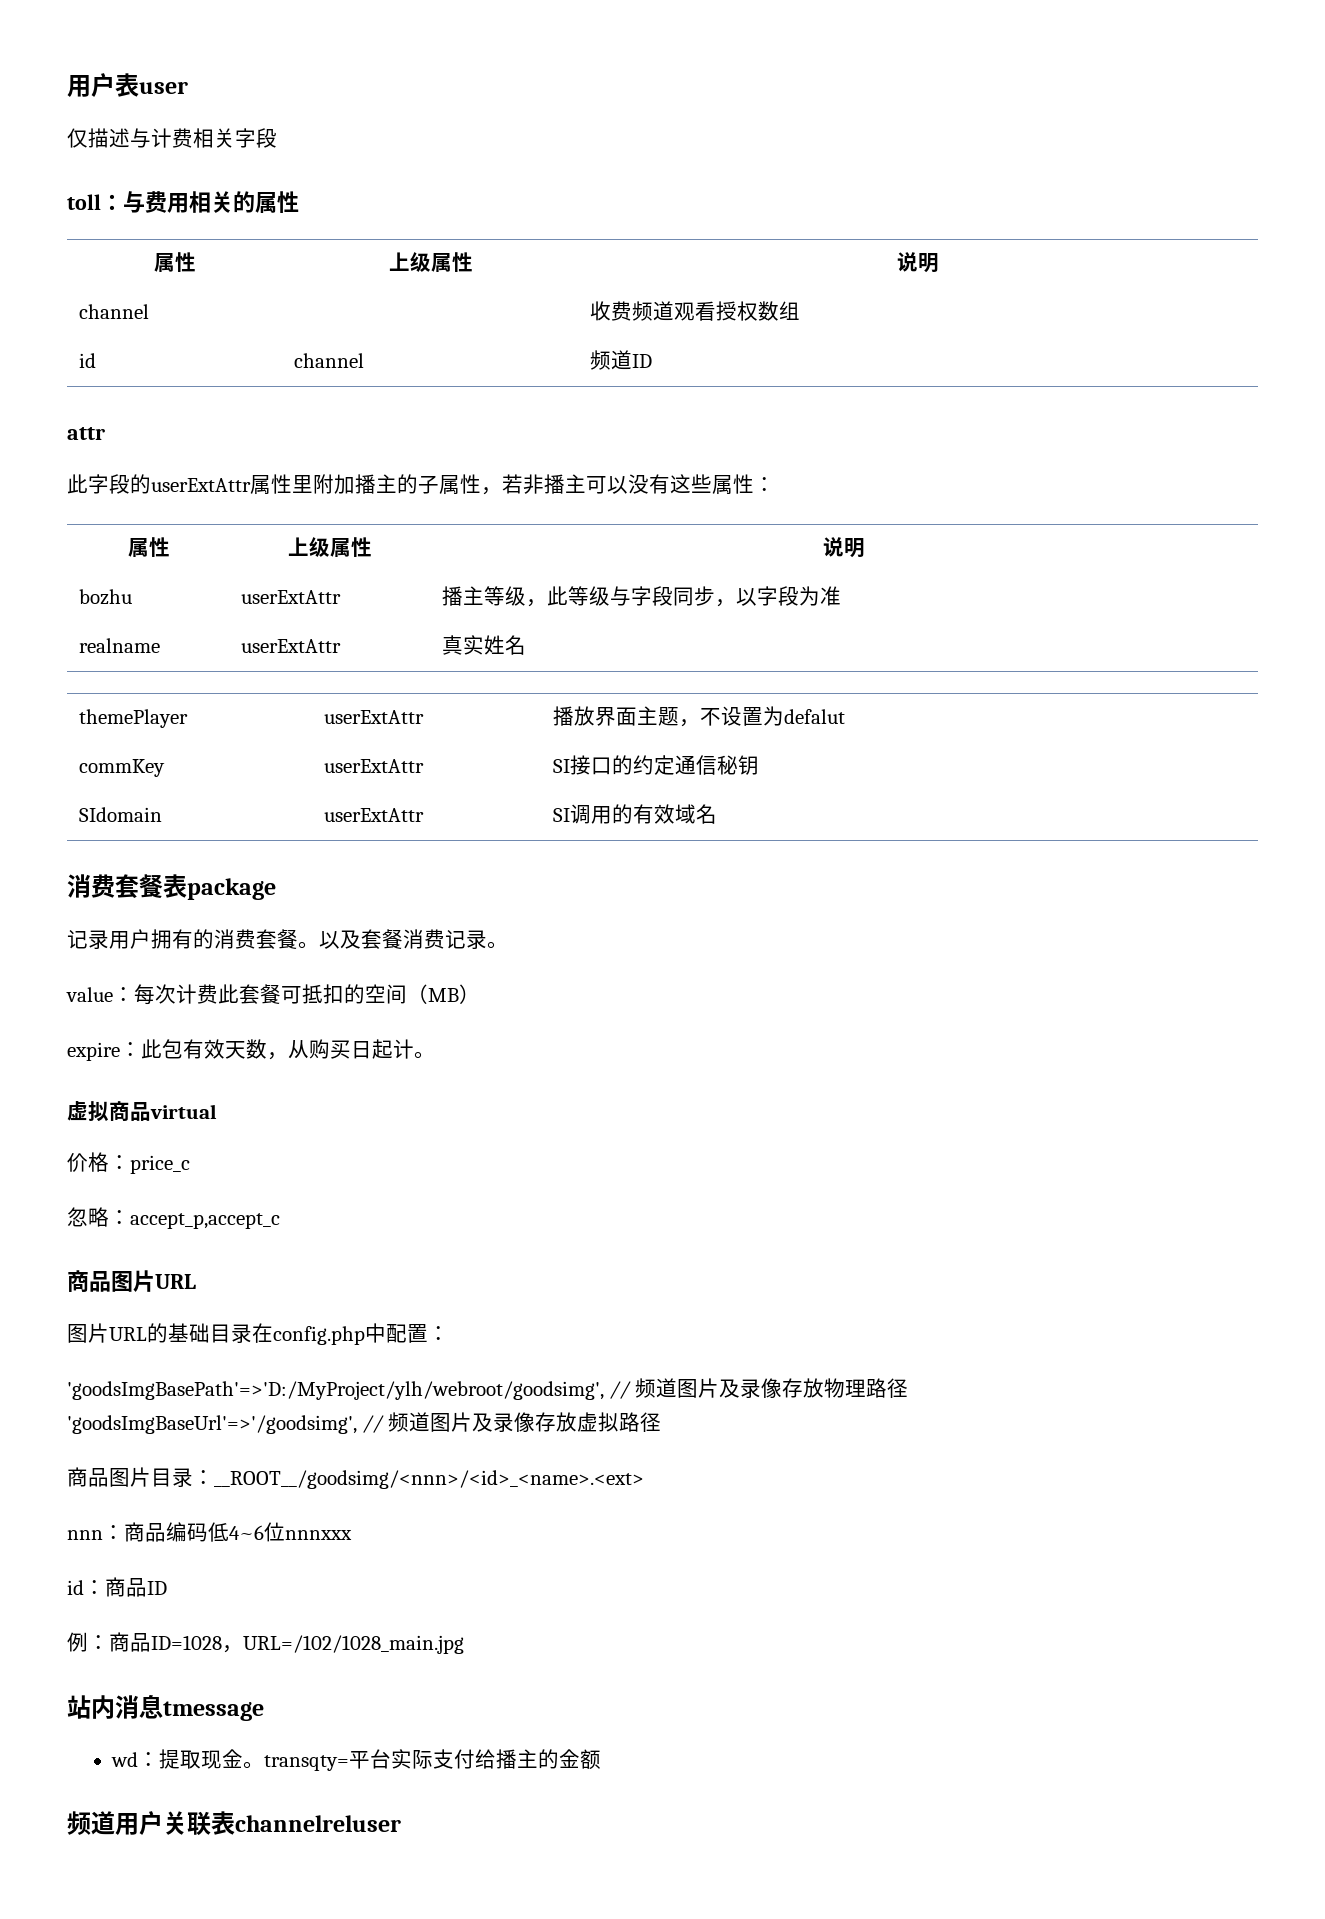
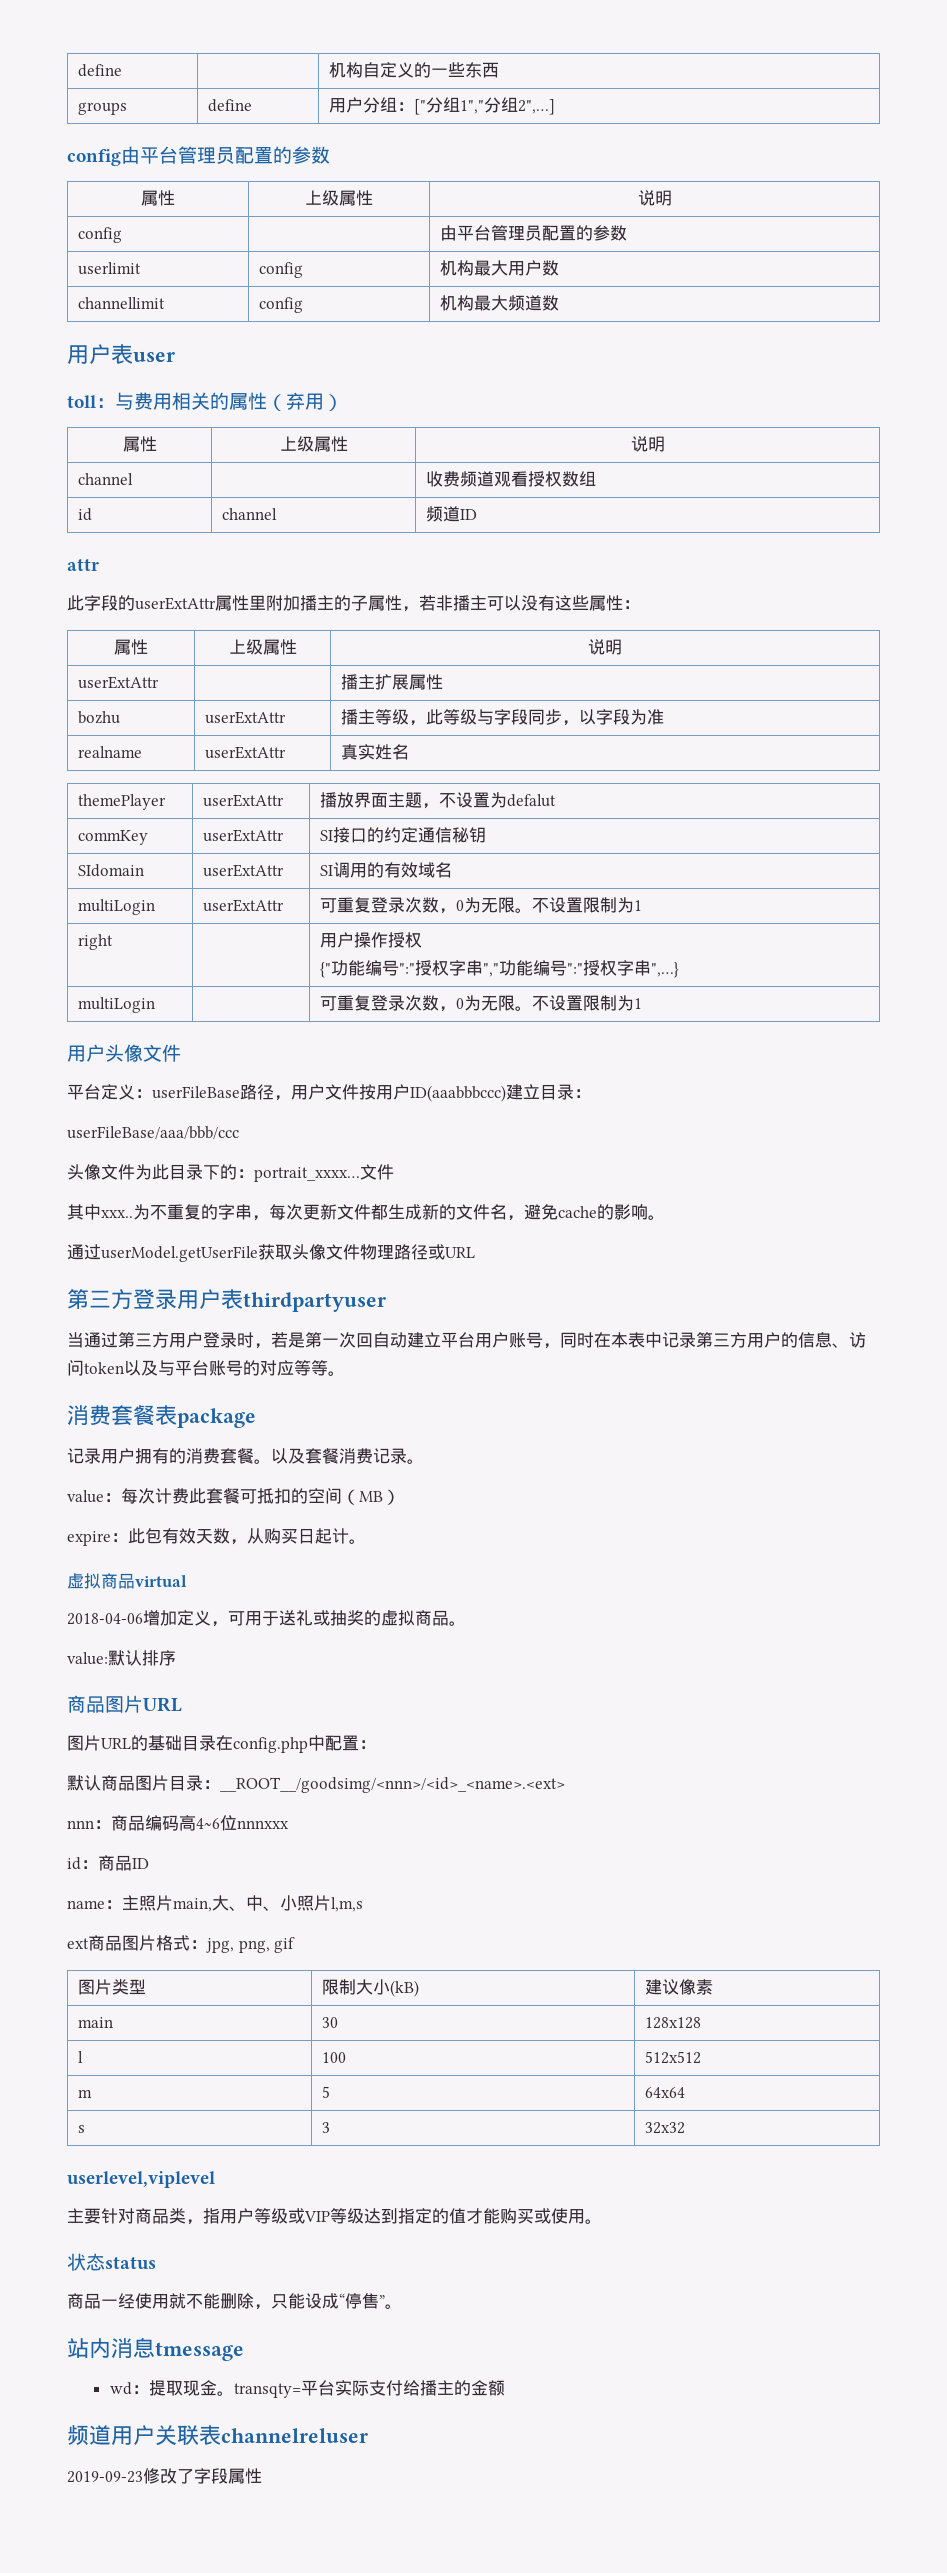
[67,73,188,97] [67,128,277,148] 用户表user // 仅描述与计费相关字段 -> [77,64,122,77] [328,62,499,78] [77,102,127,115] [207,99,252,112] [328,97,555,115] [67,146,330,166] [141,190,175,206] [305,190,373,206] [637,190,672,206] [77,227,122,243] [439,225,627,241] [77,262,141,275] [258,262,303,278] [439,260,559,276] [77,297,165,309] [258,297,303,313] [439,295,559,311] [67,344,175,364] define | | 机构自定义的一些东西 // groups | define | 用户分组：["分组1","分组2",…] // config由平台管理员配置的参数 // 属性 | 上级属性 | 说明 // config | | 由平台管理员配置的参数 // userlimit | config | 机构最大用户数 // channellimit | config | 机构最大频道数 // 用户表user
(299, 202) none -> [267,392,343,411] （弃用）
(865, 548) none -> [77,676,159,689] [340,674,443,690] // userExtAttr | | 播主扩展属性
(718, 814) none -> [77,899,155,915] [202,899,284,912] [319,897,642,914] [77,934,113,950] [319,932,422,948] [319,960,679,978] [77,997,155,1013] [319,995,642,1012] [67,1044,181,1062] [67,1084,591,1102] [67,1126,239,1139] [67,1164,394,1182] [67,1204,665,1221] [67,1244,475,1262] [67,1289,386,1312] [67,1332,866,1349] [67,1360,345,1376] // multiLogin | userExtAttr | 可重复登录次数，0为无限。不设置限制为1 // right | | 用户操作授权 // {"功能编号":"授权字串","功能编号":"授权字串",…} // multiLogin | | 可重复登录次数，0为无限。不设置限制为1 // 用户头像文件 // 平台定义：userFileBase路径，用户文件按用户ID(aaabbbccc)建立目录： // userFileBase/aaa/bbb/ccc // 头像文件为此目录下的：portrait_xxxx…文件 // 其中xxx..为不重复的字串，每次更新文件都生成新的文件名，避免cache的影响。 // 通过userModel.getUserFile获取头像文件物理路径或URL // 第三方登录用户表thirdpartyuser // 当通过第三方用户登录时，若是第一次回自动建立平台用户账号，同时在本表中记录第三方用户的信息、访问token以及与平台账号的对应等等。
[67,1152,190,1174] [67,1207,280,1229] 价格：price_c // 忽略：accept_p,accept_c -> [67,1610,466,1627] [67,1650,176,1666] 2018-04-06增加定义，可用于送礼或抽奖的虚拟商品。 // value:默认排序
[67,1378,909,1400] [67,1412,662,1434] 'goodsImgBasePath'=>'D:/MyProject/ylh/webroot/goodsimg', // 频道图片及录像存放物理路径 // 'goodsImgBaseUrl'=>'/goodsimg', // 频道图片及录像存放虚拟路径 // -> [67,1775,101,1791] 默认
[208,1522,229,1542] 低 -> [179,1815,196,1831] 高
[67,1632,464,1654] 例：商品ID=1028，URL=/102/1028_main.jpg -> [67,1895,363,1912] [67,1935,296,1953] [77,1979,146,1995] [321,1979,419,1997] [644,1979,713,1995] [77,2017,113,2028] [321,2017,338,2028] [644,2017,701,2029] [77,2051,83,2063] [321,2052,346,2063] [644,2051,701,2064] [77,2089,92,2098] [321,2086,330,2098] [644,2087,685,2098] [77,2125,85,2133] [321,2122,330,2133] [644,2122,685,2134] [67,2171,215,2188] [67,2208,602,2225] [67,2253,156,2271] [67,2293,402,2310] name：主照片main,大、中、小照片l,m,s // ext商品图片格式：jpg, png, gif // 图片类型 | 限制大小(kB) | 建议像素 // main | 30 | 128x128 // l | 100 | 512x512 // m | 5 | 64x64 // s | 3 | 32x32 // userlevel,viplevel // 主要针对商品类，指用户等级或VIP等级达到指定的值才能购买或使用。 // 状态status // 商品一经使用就不能删除，只能设成“停售”。
(401, 1823) none -> [67,2468,262,2484] // 2019-09-23修改了字段属性

